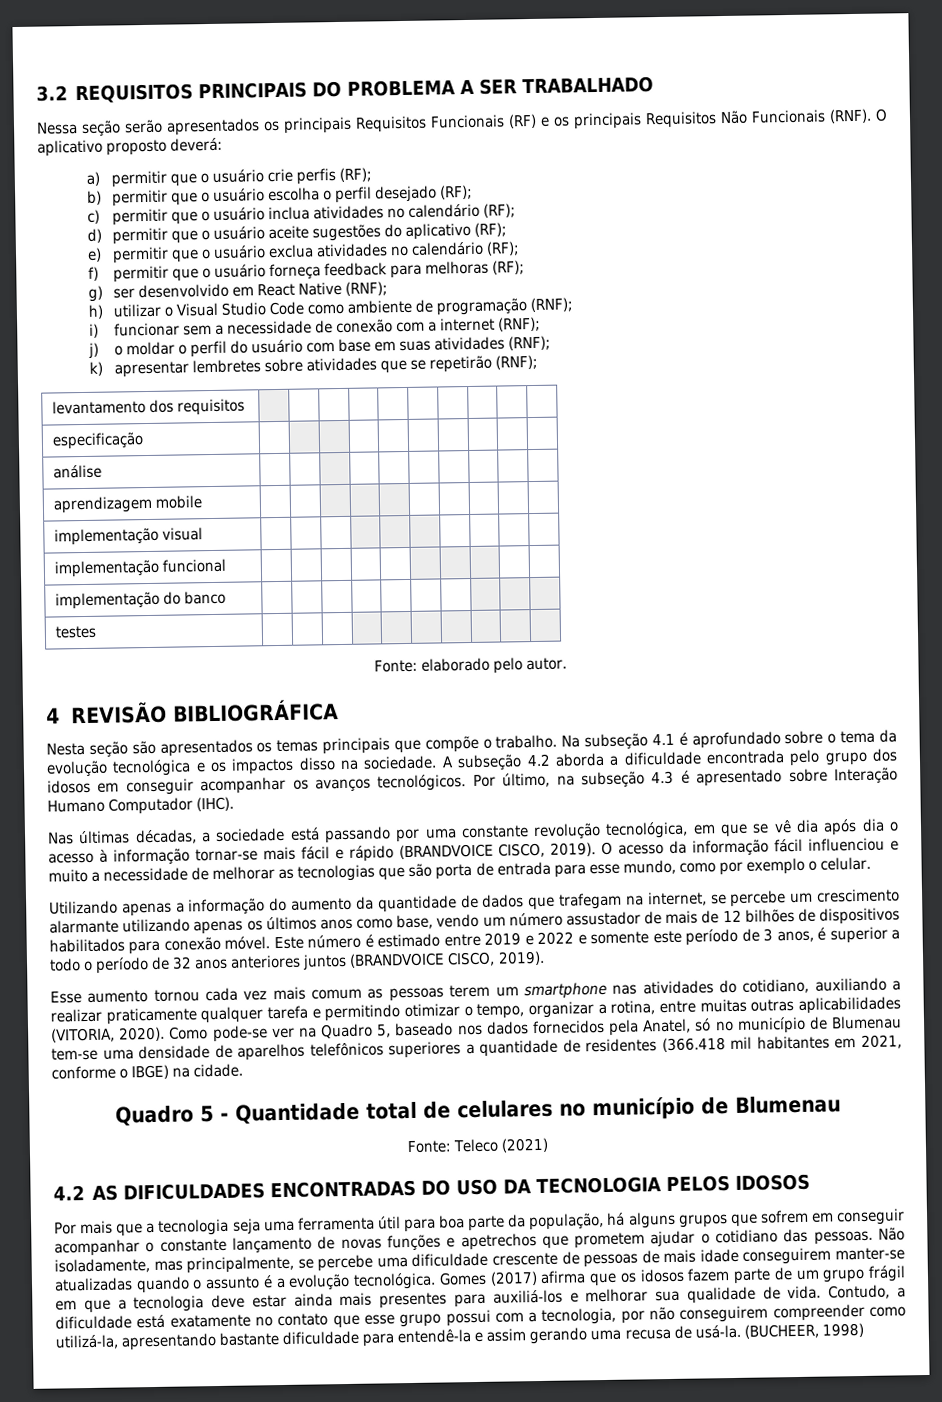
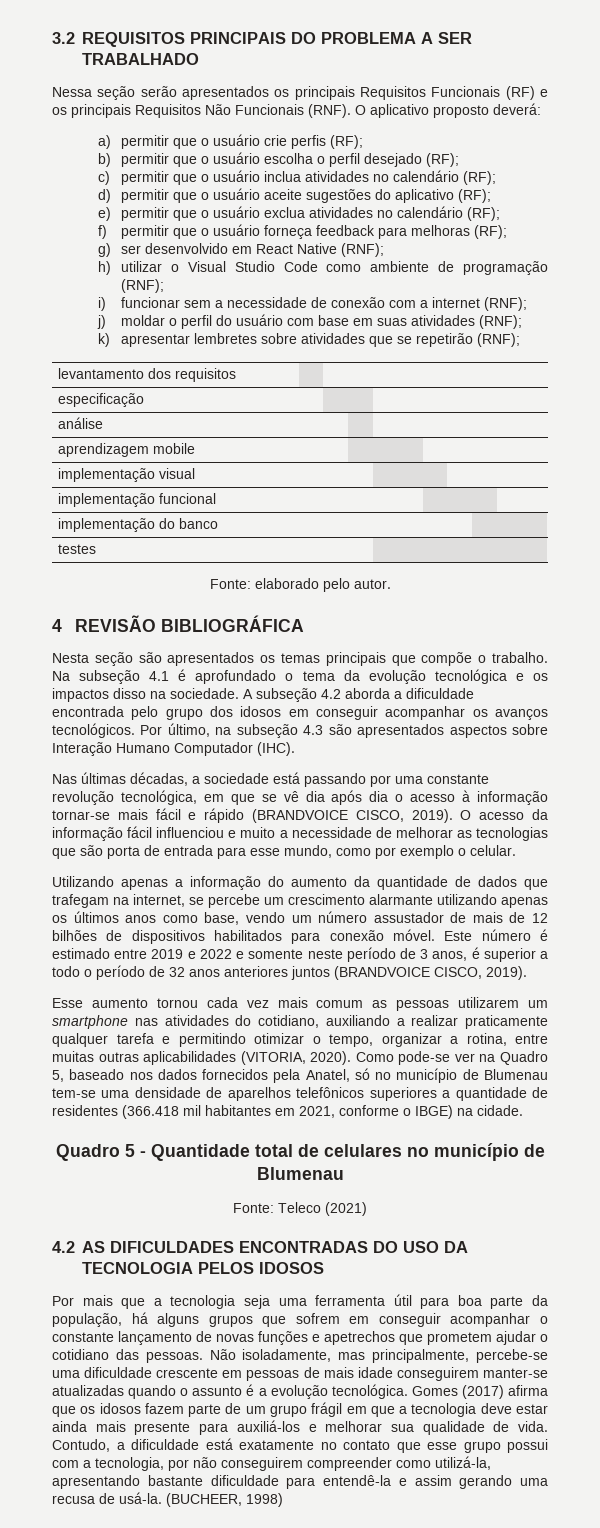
[113,345,123,356] o -> (107, 322) none
[784,730,824,745] sobre -> (277, 677) none
[680,769,783,787] é apresentado -> [328,724,507,738] são apresentados aspectos
[652,930,682,944] este -> [307,949,343,959] neste
[449,984,491,998] terem -> [458,997,520,1008] utilizarem
[297,1254,374,1272] se percebe -> [475,1349,548,1363] percebe-se
[561,1251,580,1265] de -> [222,1370,243,1378] em
[379,1292,448,1309] presentes -> [134,1422,191,1435] presente

